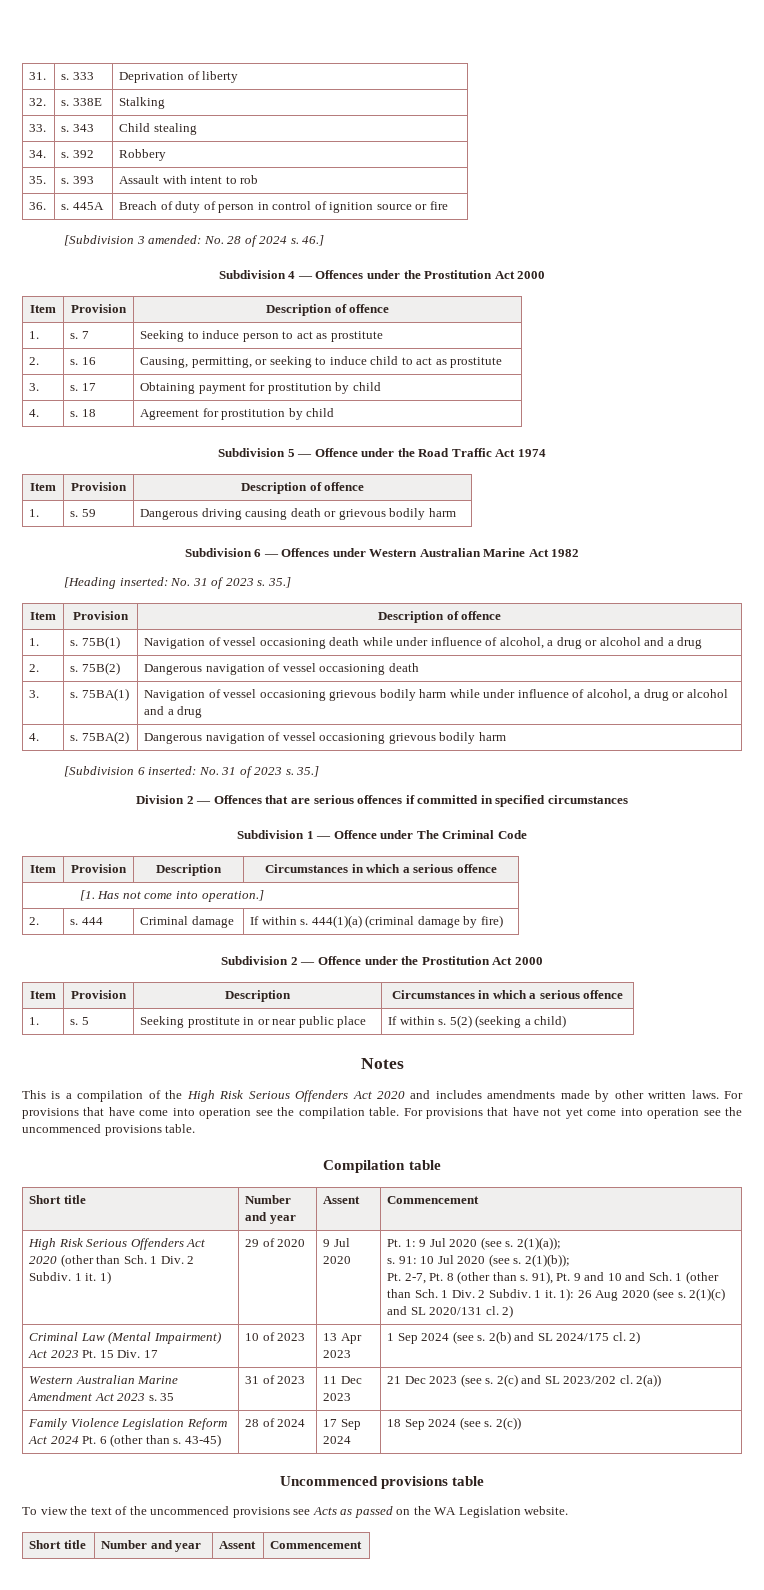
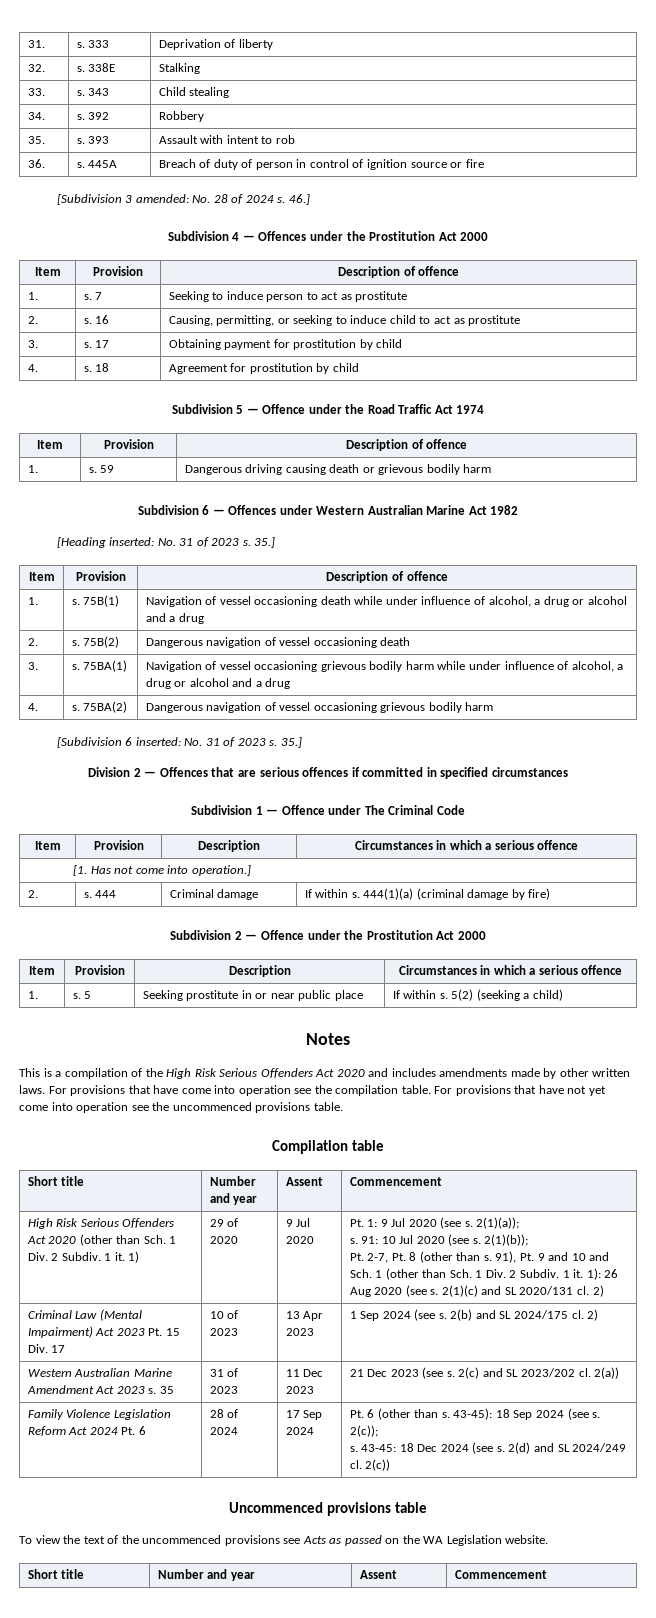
[110,1434,221,1447] (other than s. 43-45) -> (146, 1430) none
(352, 1440) none -> [349,1408,493,1420] Pt. 6 (other than s. 43-45):
(493, 1424) none -> [349,1425,378,1437] [349,1442,627,1454] [349,1460,362,1469] 2(c)); // s. 43-45: 18 Dec 2024 (see s. 2(d) and SL 2024/249 cl.

